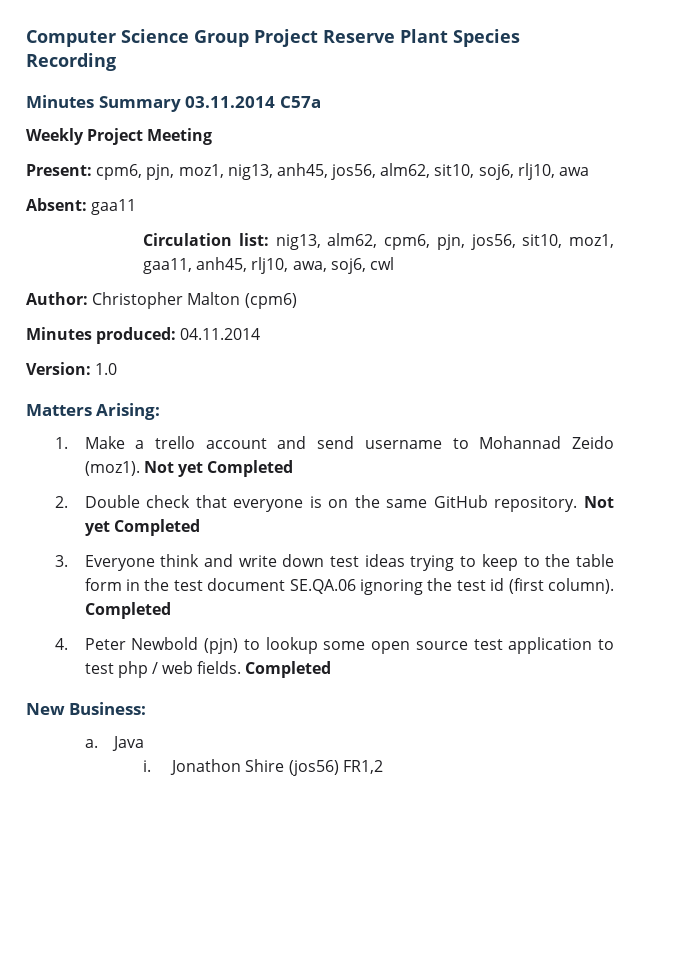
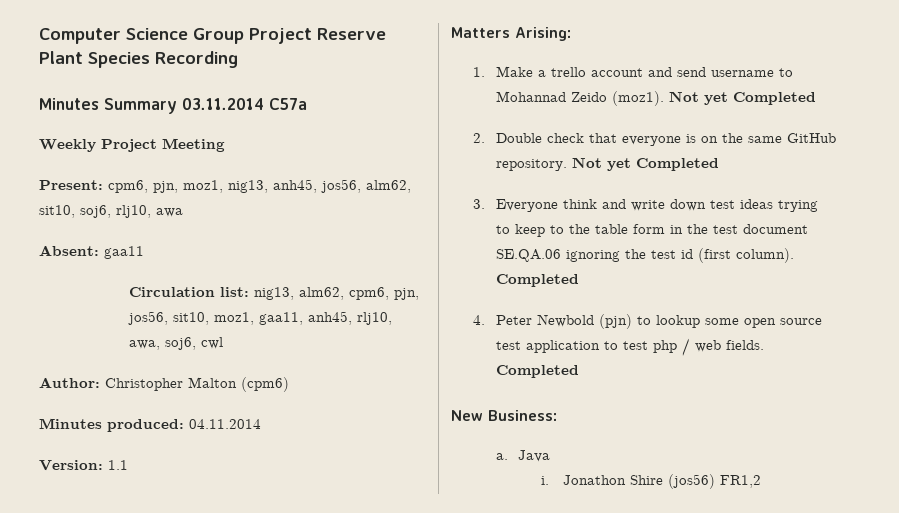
[95,363,118,375] 1.0 -> [108,460,128,470] 1.1

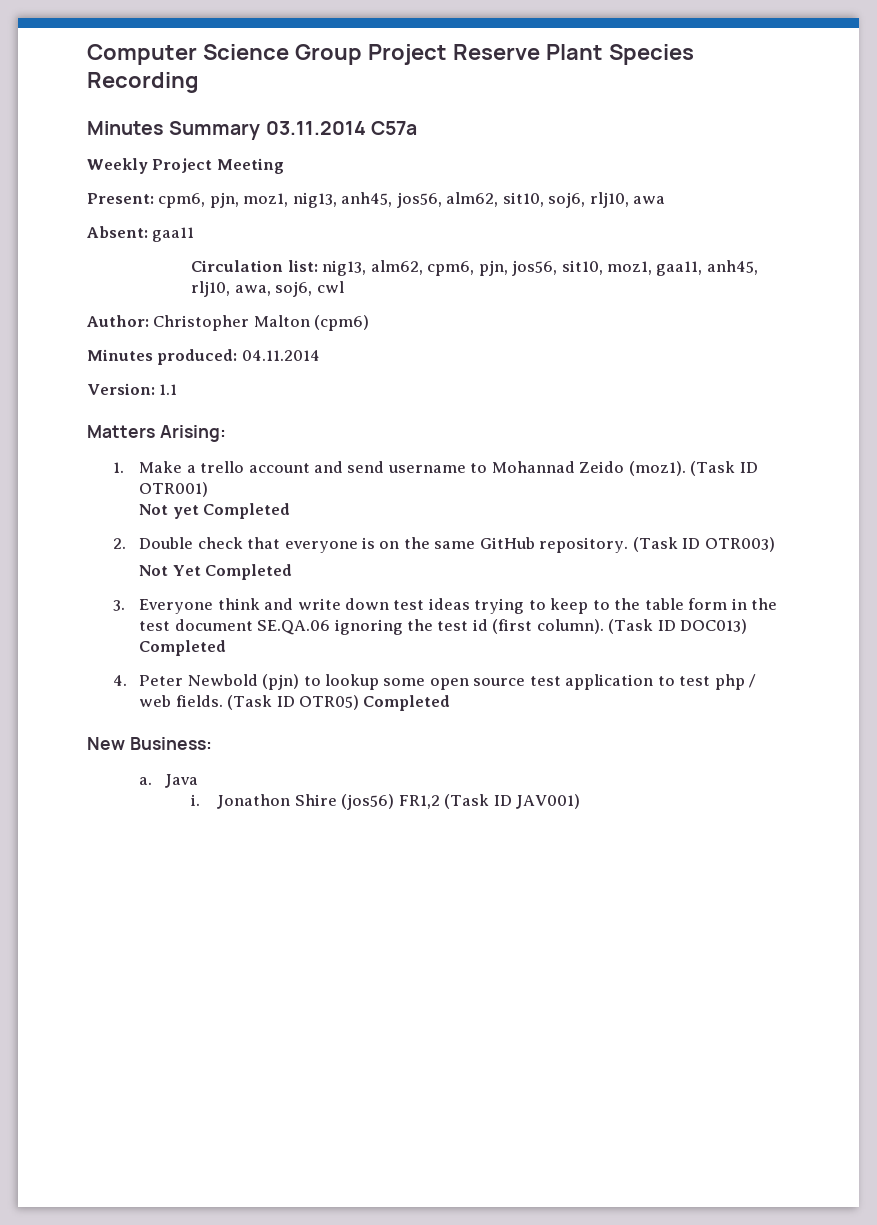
(664, 98) none -> [690,461,758,476] [139,482,209,497] (Task ID OTR001) //
[571,157,631,171] Not yet -> [632,537,775,552] [139,565,201,576] (Task ID OTR003) // Not Yet
(794, 255) none -> [608,619,748,634] (Task ID DOC013)
(764, 345) none -> [227,695,359,710] (Task ID OTR05)
(762, 481) none -> [444,794,581,809] (Task ID JAV001)

